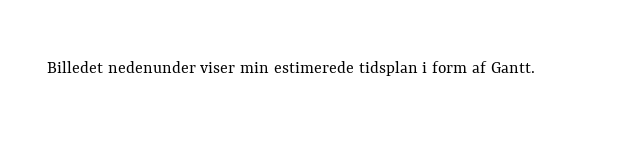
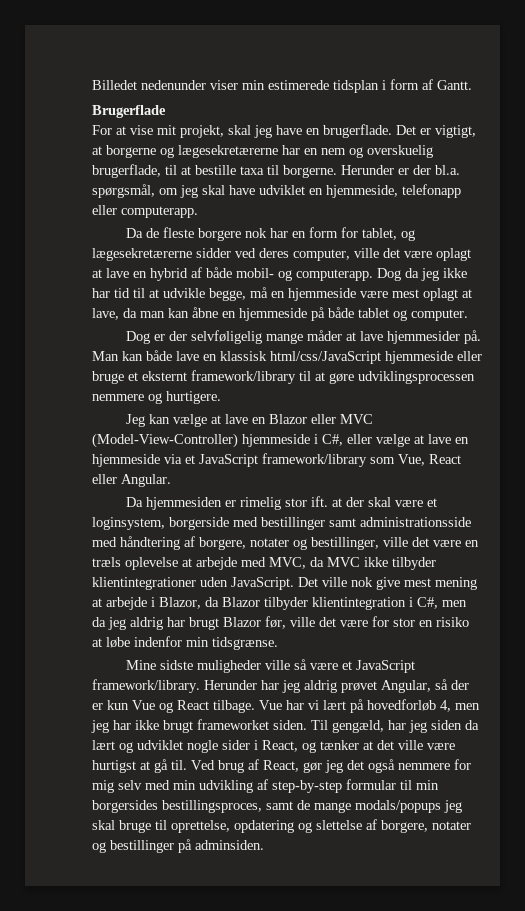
(535, 67) none -> [92,105,166,118] [92,124,476,138] [92,145,433,158] [92,164,460,178] [92,184,461,198] [92,205,198,218] [125,227,415,241] [92,248,471,261] [92,267,467,281] [92,287,472,301] [92,307,468,321] [125,330,481,344] [92,350,482,364] [92,370,475,384] [92,391,221,404] [125,414,373,427] [92,433,469,448] [92,453,461,467] [92,474,171,487] [125,496,437,510] [92,517,471,530] [92,536,479,550] [92,557,436,570] [92,577,477,590] [92,597,467,610] [92,616,469,630] [92,636,278,650] [125,659,415,673] [92,679,469,693] [92,699,480,713] [91,719,479,733] [92,740,455,753] [92,759,471,773] [92,779,439,793] [92,800,462,813] [92,819,471,833] [92,839,264,853] // Brugerflade // For at vise mit projekt, skal jeg have en brugerflade. Det er vigtigt, at borgerne og lægesekretærerne har en nem og overskuelig brugerflade, til at bestille taxa til borgerne. Herunder er der bl.a. spørgsmål, om jeg skal have udviklet en hjemmeside, telefonapp eller computerapp. // Da de fleste borgere nok har en form for tablet, og lægesekretærerne sidder ved deres computer, ville det være oplagt at lave en hybrid af både mobil- og computerapp. Dog da jeg ikke har tid til at udvikle begge, må en hjemmeside være mest oplagt at lave, da man kan åbne en hjemmeside på både tablet og computer. // Dog er der selvføligelig mange måder at lave hjemmesider på. Man kan både lave en klassisk html/css/JavaScript hjemmeside eller bruge et eksternt framework/library til at gøre udviklingsprocessen nemmere og hurtigere. // Jeg kan vælge at lave en Blazor eller MVC (Model-View-Controller) hjemmeside i C#, eller vælge at lave en hjemmeside via et JavaScript framework/library som Vue, React eller Angular. // Da hjemmesiden er rimelig stor ift. at der skal være et loginsystem, borgerside med bestillinger samt administrationsside med håndtering af borgere, notater og bestillinger, ville det være en træls oplevelse at arbejde med MVC, da MVC ikke tilbyder klientintegrationer uden JavaScript. Det ville nok give mest mening at arbejde i Blazor, da Blazor tilbyder klientintegration i C#, men da jeg aldrig har brugt Blazor før, ville det være for stor en risiko at løbe indenfor min tidsgrænse. // Mine sidste muligheder ville så være et JavaScript framework/library. Herunder har jeg aldrig prøvet Angular, så der er kun Vue og React tilbage. Vue har vi lært på hovedforløb 4, men jeg har ikke brugt frameworket siden. Til gengæld, har jeg siden da lært og udviklet nogle sider i React, og tænker at det ville være hurtigst at gå til. Ved brug af React, gør jeg det også nemmere for mig selv med min udvikling af step-by-step formular til min borgersides bestillingsproces, samt de mange modals/popups jeg skal bruge til oprettelse, opdatering og slettelse af borgere, notater og bestillinger på adminsiden.

